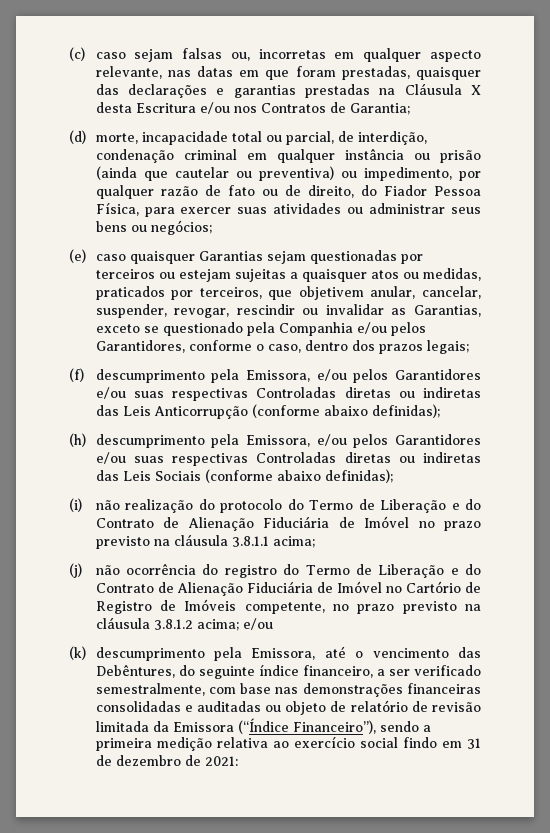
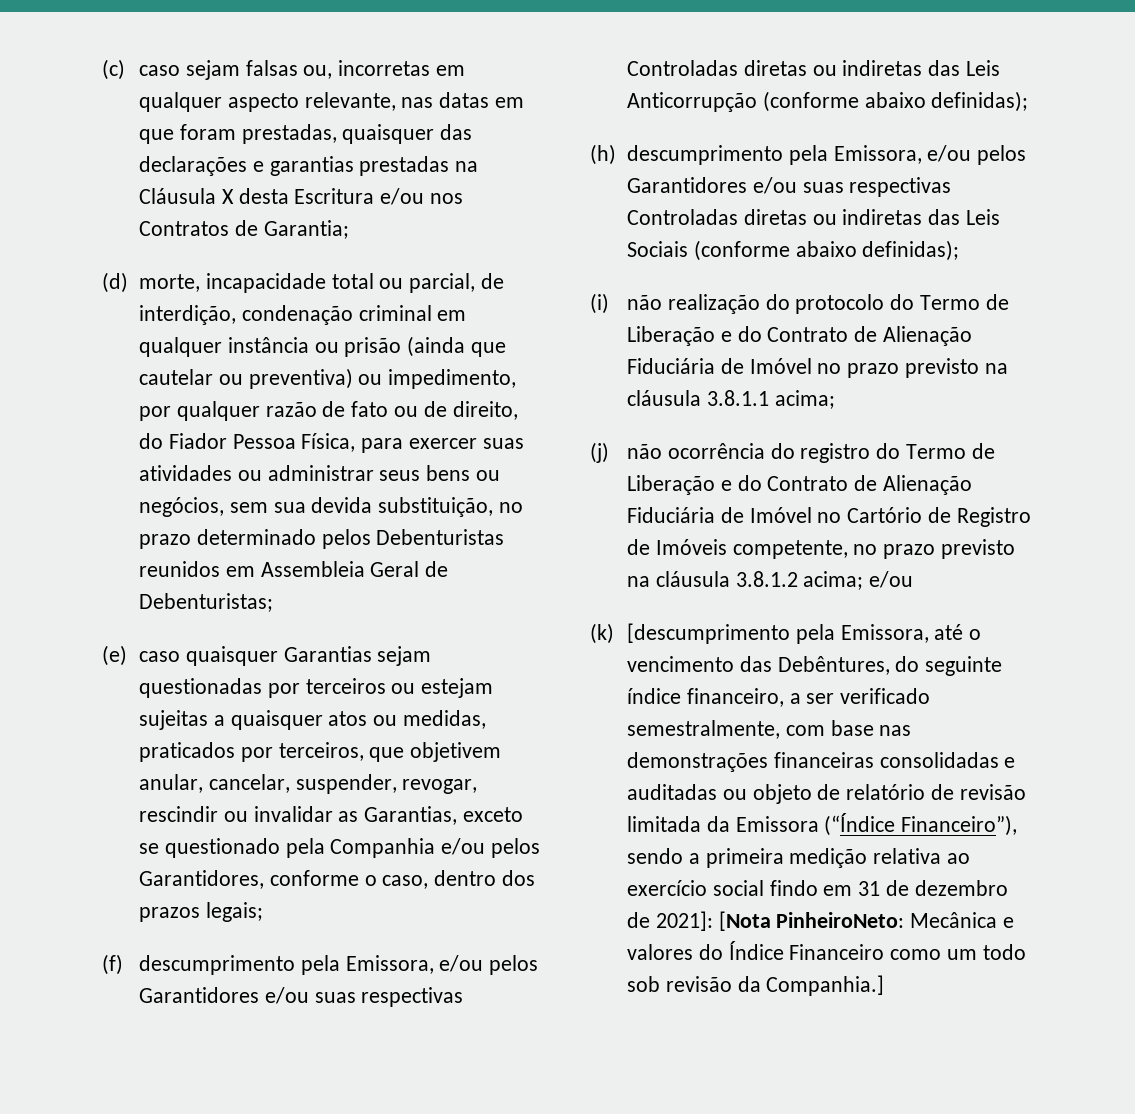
[150,220,212,235] negócios; -> [139,497,524,517] [139,529,505,549] [139,561,449,577] [139,593,274,612] negócios, sem sua devida substituição, no prazo determinado pelos Debenturistas reunidos em Assembleia Geral de Debenturistas;
[95,647,205,661] descumprimento -> [627,623,791,644] [descumprimento
[204,756,238,766] 2021: -> [655,911,1015,931] [627,941,1026,960] [627,975,885,996] 2021]: [Nota PinheiroNeto: Mecânica e valores do Índice Financeiro como um todo sob revisão da Companhia.]

